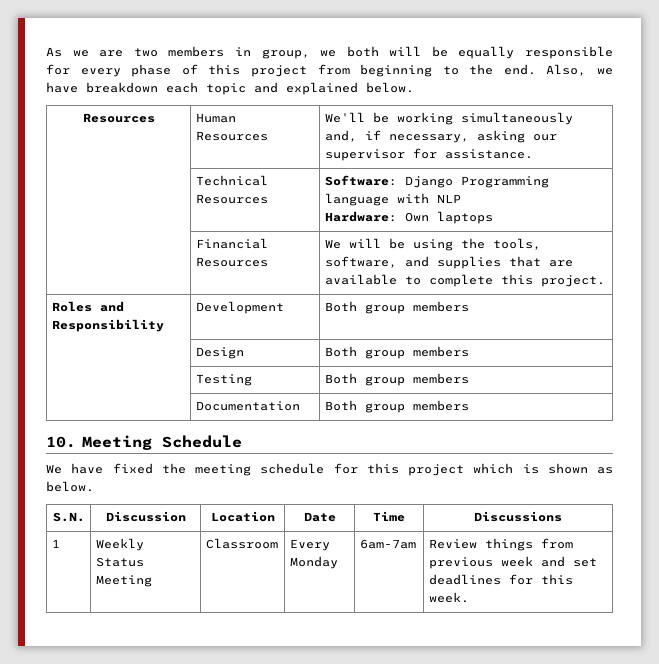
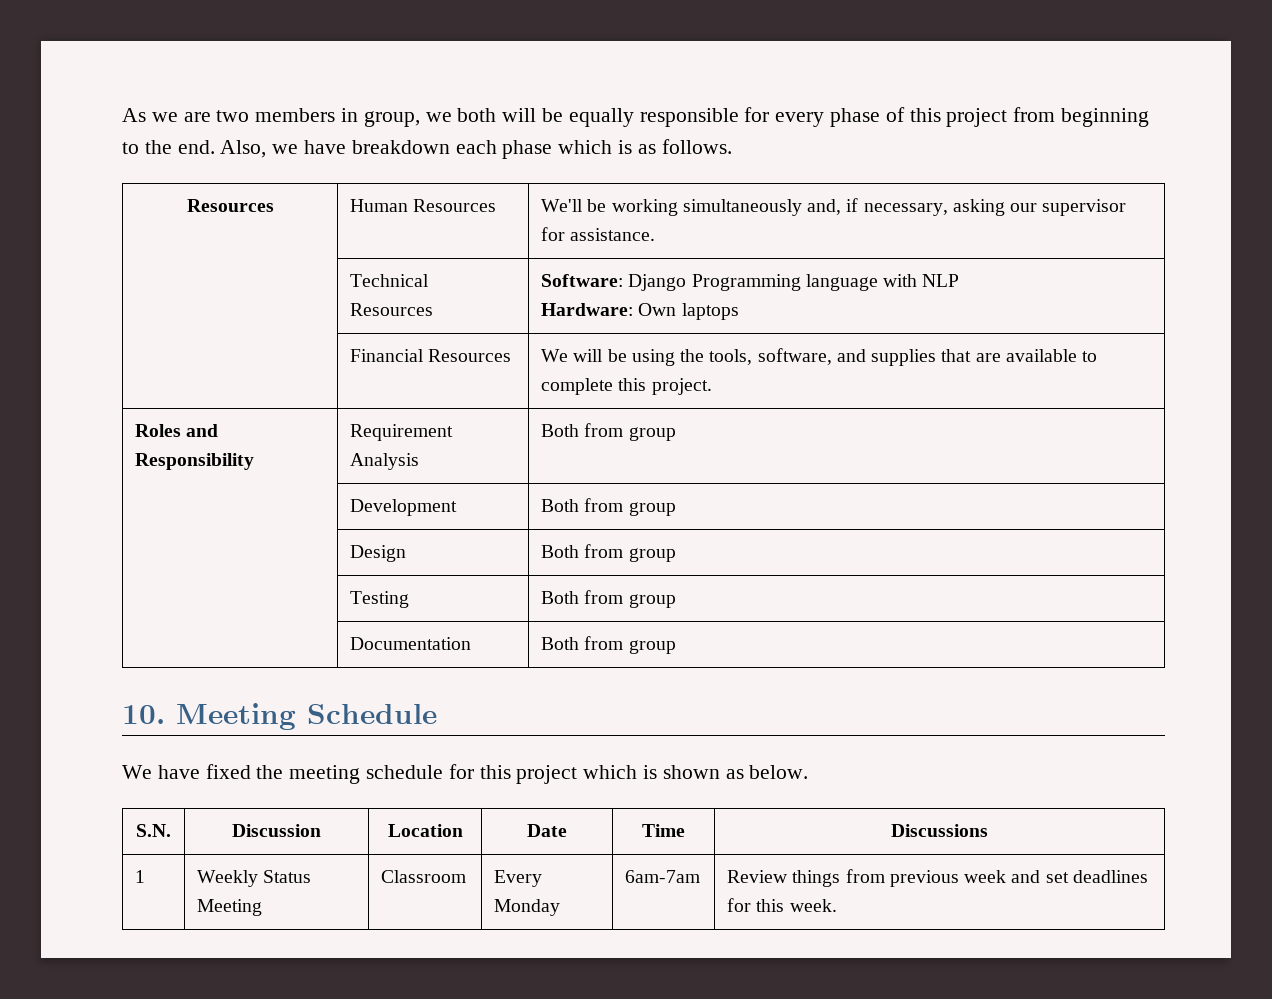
[206,82,414,95] topic and explained below. -> [502,139,732,159] phase which is as follows.
(164, 325) none -> [350,424,454,441] [350,453,420,470] [541,423,676,441] | Requirement Analysis | Both from group //
[364,301,469,314] group members -> [584,498,676,516] from group
[364,346,469,359] group members -> [584,544,676,562] from group
[364,373,469,386] group members -> [584,590,676,608] from group
[364,400,469,413] group members -> [584,636,676,654] from group

